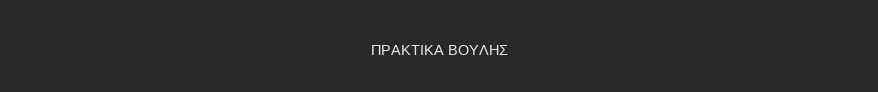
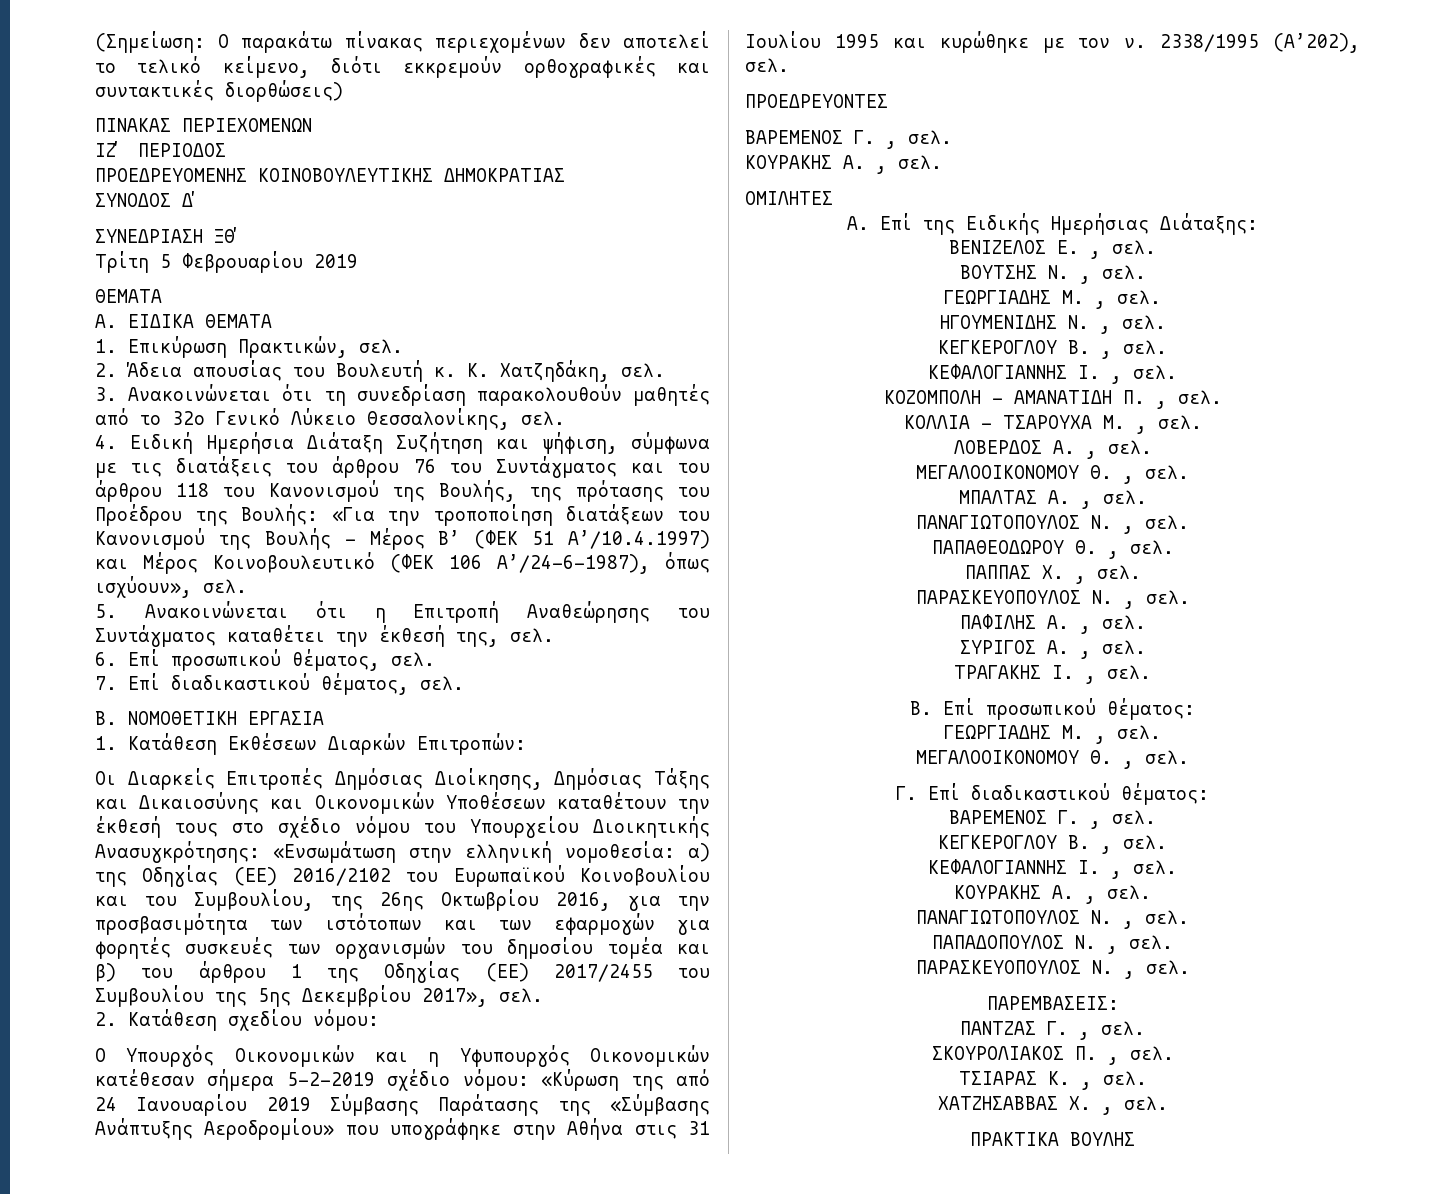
(370, 50) none -> [95,31,710,54] [95,56,710,78] [95,80,343,102] [95,118,312,132] [95,141,226,157] [95,168,565,182] [95,191,204,207] [95,227,246,243] [95,251,358,273] [95,289,162,303] [95,314,272,328] [95,336,403,358] [95,360,665,382] [95,384,710,406] [95,408,565,430] [95,432,710,454] [95,456,710,478] [95,480,710,502] [95,504,710,526] [95,528,710,550] [95,552,710,574] [95,576,247,599] [95,601,710,623] [95,625,554,647] [95,649,435,671] [95,673,464,695] [95,711,324,725] [95,733,526,755] [95,768,710,790] [95,792,710,814] [95,816,710,839] [95,841,710,863] [95,865,710,887] [95,889,710,911] [95,913,710,935] [95,937,710,959] [95,961,710,983] [95,985,543,1007] [95,1009,379,1032] [95,1045,710,1067] [95,1069,711,1092] [95,1094,710,1116] [95,1118,711,1140] [745,31,1360,53] [745,58,789,72] [745,94,888,108] [745,130,952,149] [745,155,942,174] [745,191,833,205] [847,213,1258,235] [949,240,1156,259] [959,265,1146,284] [944,290,1161,309] [939,315,1166,334] [938,340,1167,359] [928,364,1177,384] [883,390,1222,409] [903,415,1202,434] [953,440,1152,459] [916,465,1189,484] [958,490,1147,509] [916,515,1189,534] [931,540,1174,559] [964,565,1141,584] [915,590,1190,609] [959,614,1146,634] [959,640,1146,659] [954,665,1151,684] [910,698,1195,720] [944,725,1161,744] [916,750,1189,769] [896,783,1209,805] [949,810,1156,829] [938,835,1167,854] [928,859,1177,879] [954,885,1151,904] [916,910,1189,929] [932,935,1173,954] [915,960,1190,979] [986,996,1119,1010] [960,1021,1145,1040] [931,1046,1174,1065] [958,1071,1147,1090] [937,1096,1168,1115] (Σημείωση: Ο παρακάτω πίνακας περιεχομένων δεν αποτελεί το τελικό κείμενο, διότι εκκρεμούν ορθογραφικές και συντακτικές διορθώσεις) // ΠΙΝΑΚΑΣ ΠΕΡΙΕΧΟΜΕΝΩΝ // ΙΖ΄ ΠΕΡΙΟΔΟΣ // ΠΡΟΕΔΡΕΥΟΜΕΝΗΣ ΚΟΙΝΟΒΟΥΛΕΥΤΙΚΗΣ ΔΗΜΟΚΡΑΤΙΑΣ // ΣΥΝΟΔΟΣ Δ΄ // ΣΥΝΕΔΡΙΑΣΗ ΞΘ΄ // Τρίτη 5 Φεβρουαρίου 2019 // ΘΕΜΑΤΑ // Α. ΕΙΔΙΚΑ ΘΕΜΑΤΑ // 1. Επικύρωση Πρακτικών, σελ. // 2. Άδεια απουσίας του Βουλευτή κ. Κ. Χατζηδάκη, σελ. // 3. Ανακοινώνεται ότι τη συνεδρίαση παρακολουθούν μαθητές από το 32ο Γενικό Λύκειο Θεσσαλονίκης, σελ. // 4. Ειδική Ημερήσια Διάταξη Συζήτηση και ψήφιση, σύμφωνα με τις διατάξεις του άρθρου 76 του Συντάγματος και του άρθρου 118 του Κανονισμού της Βουλής, της πρότασης του Προέδρου της Βουλής: «Για την τροποποίηση διατάξεων του Κανονισμού της Βουλής - Μέρος Β’ (ΦΕΚ 51 Α’/10.4.1997) και Μέρος Κοινοβουλευτικό (ΦΕΚ 106 Α’/24-6-1987), όπως ισχύουν», σελ. // 5. Ανακοινώνεται ότι η Επιτροπή Αναθεώρησης του Συντάγματος καταθέτει την έκθεσή της, σελ. // 6. Επί προσωπικού θέματος, σελ. // 7. Επί διαδικαστικού θέματος, σελ. // Β. ΝΟΜΟΘΕΤΙΚΗ ΕΡΓΑΣΙΑ // 1. Κατάθεση Εκθέσεων Διαρκών Επιτροπών: // Οι Διαρκείς Επιτροπές Δημόσιας Διοίκησης, Δημόσιας Τάξης και Δικαιοσύνης και Οικονομικών Υποθέσεων καταθέτουν την έκθεσή τους στο σχέδιο νόμου του Υπουργείου Διοικητικής Ανασυγκρότησης: «Ενσωμάτωση στην ελληνική νομοθεσία: α) της Οδηγίας (ΕΕ) 2016/2102 του Ευρωπαϊκού Κοινοβουλίου και του Συμβουλίου, της 26ης Οκτωβρίου 2016, για την προσβασιμότητα των ιστότοπων και των εφαρμογών για φορητές συσκευές των οργανισμών του δημοσίου τομέα και β) του άρθρου 1 της Οδηγίας (ΕΕ) 2017/2455 του Συμβουλίου της 5ης Δεκεμβρίου 2017», σελ. // 2. Κατάθεση σχεδίου νόμου: // Ο Υπουργός Οικονομικών και η Υφυπουργός Οικονομικών κατέθεσαν σήμερα 5-2-2019 σχέδιο νόμου: «Κύρωση της από 24 Ιανουαρίου 2019 Σύμβασης Παράτασης της «Σύμβασης Ανάπτυξης Αεροδρομίου» που υπογράφηκε στην Αθήνα στις 31 Ιουλίου 1995 και κυρώθηκε με τον ν. 2338/1995 (Α’202), σελ. // ΠΡΟΕΔΡΕΥΟΝΤΕΣ // ΒΑΡΕΜΕΝΟΣ Γ. , σελ. // ΚΟΥΡΑΚΗΣ Α. , σελ. // ΟΜΙΛΗΤΕΣ // Α. Επί της Ειδικής Ημερήσιας Διάταξης: // ΒΕΝΙΖΕΛΟΣ Ε. , σελ. // ΒΟΥΤΣΗΣ Ν. , σελ. // ΓΕΩΡΓΙΑΔΗΣ Μ. , σελ. // ΗΓΟΥΜΕΝΙΔΗΣ Ν. , σελ. // ΚΕΓΚΕΡΟΓΛΟΥ Β. , σελ. // ΚΕΦΑΛΟΓΙΑΝΝΗΣ Ι. , σελ. // ΚΟΖΟΜΠΟΛΗ - ΑΜΑΝΑΤΙΔΗ Π. , σελ. // ΚΟΛΛΙΑ - ΤΣΑΡΟΥΧΑ Μ. , σελ. // ΛΟΒΕΡΔΟΣ Α. , σελ. // ΜΕΓΑΛΟΟΙΚΟΝΟΜΟΥ Θ. , σελ. // ΜΠΑΛΤΑΣ Α. , σελ. // ΠΑΝΑΓΙΩΤΟΠΟΥΛΟΣ Ν. , σελ. // ΠΑΠΑΘΕΟΔΩΡΟΥ Θ. , σελ. // ΠΑΠΠΑΣ Χ. , σελ. // ΠΑΡΑΣΚΕΥΟΠΟΥΛΟΣ Ν. , σελ. // ΠΑΦΙΛΗΣ Α. , σελ. // ΣΥΡΙΓΟΣ Α. , σελ. // ΤΡΑΓΑΚΗΣ Ι. , σελ. // Β. Επί προσωπικού θέματος: // ΓΕΩΡΓΙΑΔΗΣ Μ. , σελ. // ΜΕΓΑΛΟΟΙΚΟΝΟΜΟΥ Θ. , σελ. // Γ. Επί διαδικαστικού θέματος: // ΒΑΡΕΜΕΝΟΣ Γ. , σελ. // ΚΕΓΚΕΡΟΓΛΟΥ Β. , σελ. // ΚΕΦΑΛΟΓΙΑΝΝΗΣ Ι. , σελ. // ΚΟΥΡΑΚΗΣ Α. , σελ. // ΠΑΝΑΓΙΩΤΟΠΟΥΛΟΣ Ν. , σελ. // ΠΑΠΑΔΟΠΟΥΛΟΣ Ν. , σελ. // ΠΑΡΑΣΚΕΥΟΠΟΥΛΟΣ Ν. , σελ. // ΠΑΡΕΜΒΑΣΕΙΣ: // ΠΑΝΤΖΑΣ Γ. , σελ. // ΣΚΟΥΡΟΛΙΑΚΟΣ Π. , σελ. // ΤΣΙΑΡΑΣ Κ. , σελ. // ΧΑΤΖΗΣΑΒΒΑΣ Χ. , σελ. //

